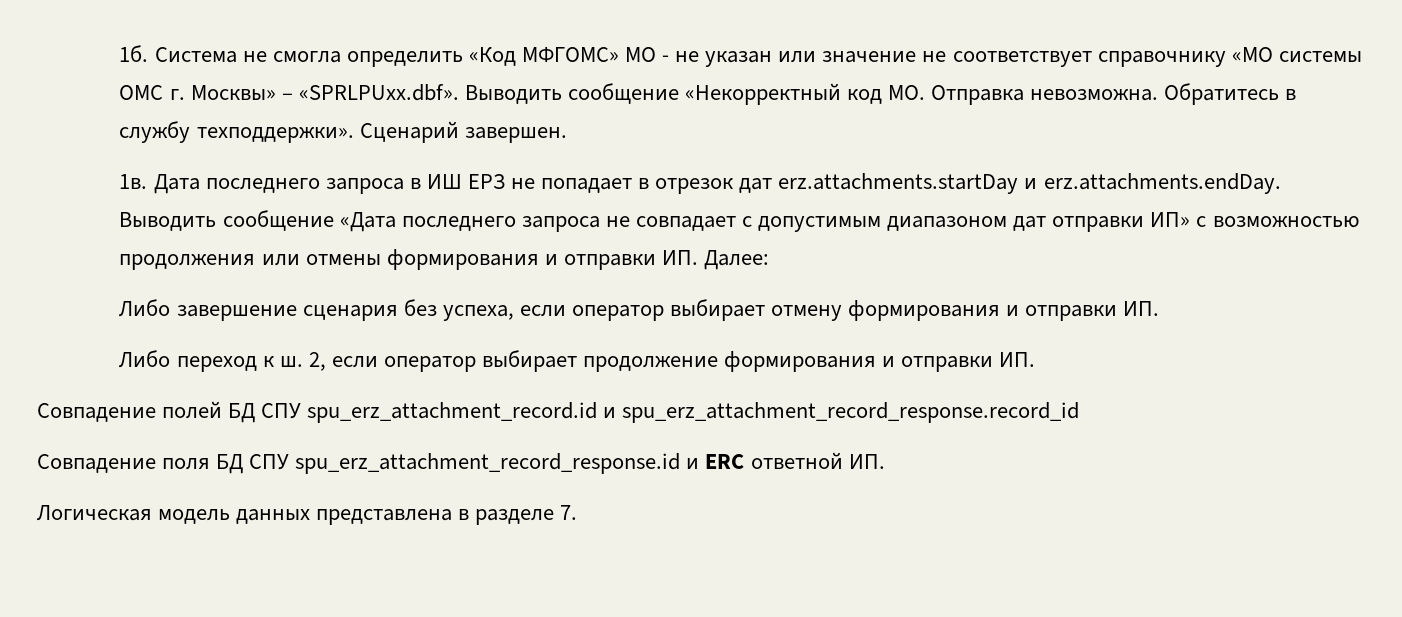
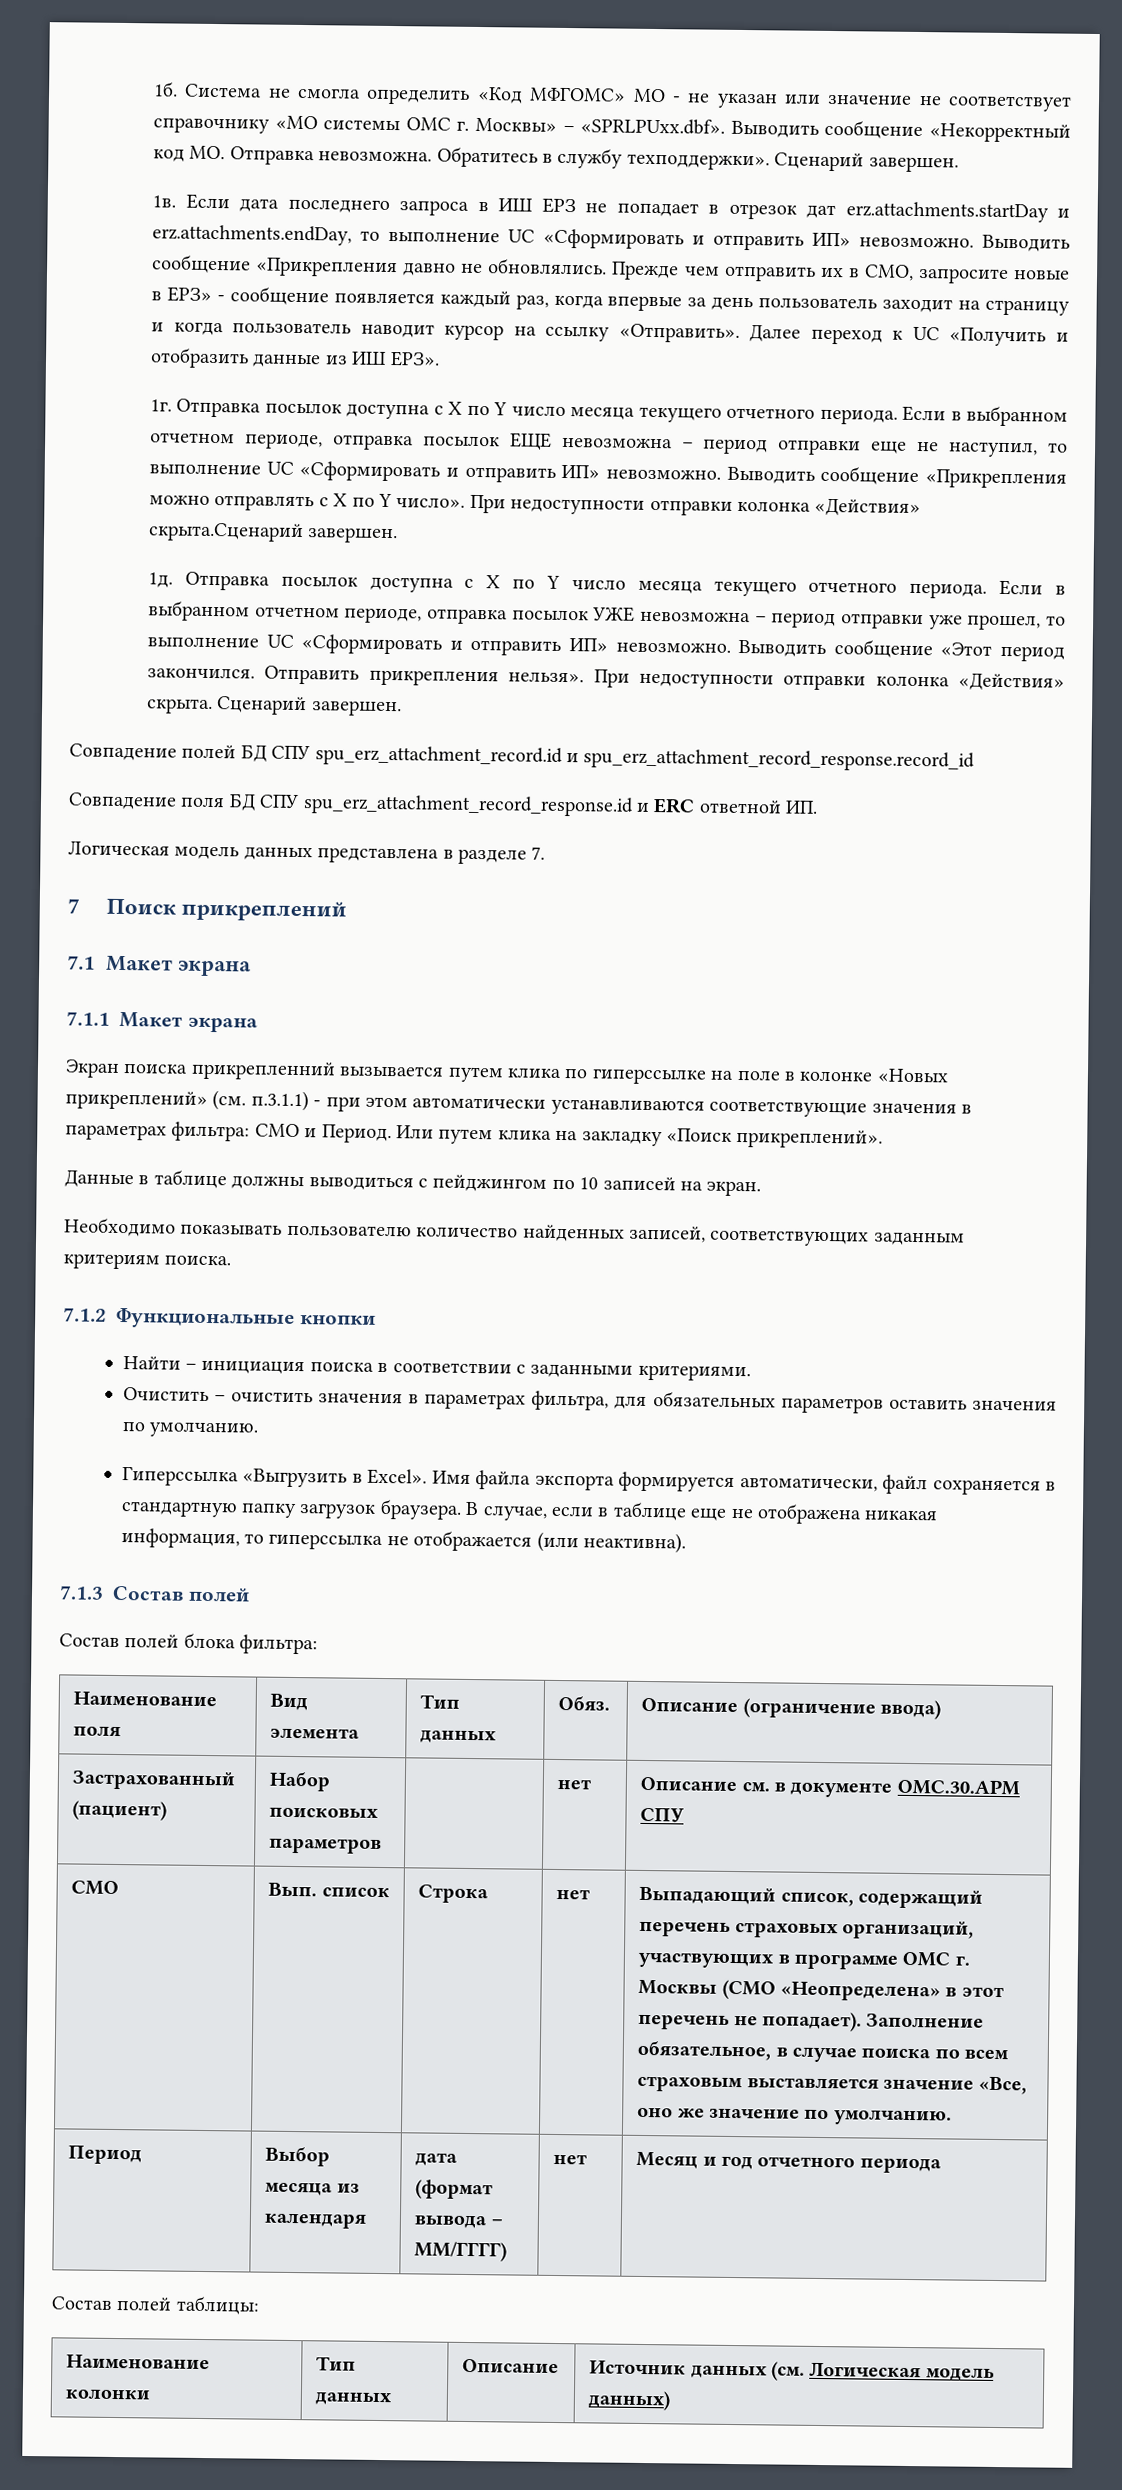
[153,174,200,194] Дата -> [185,193,280,212] Если дата
[1043,173,1281,194] [119,210,1360,232] [119,249,769,270] [119,299,1160,321] [119,350,1036,372] erz.attachments.endDay. Выводить сообщение «Дата последнего запроса не совпадает с допустимым диапазоном дат отправки ИП» с возможностью продолжения или отмены формирования и отправки ИП. Далее: // Либо завершение сценария без успеха, если оператор выбирает отмену формирования и отправки ИП. // Либо переход к ш. 2, если оператор выбирает продолжение формирования и отправки ИП. -> [152,224,1070,252] [152,254,1071,285] [151,286,1070,316] [151,321,1069,347] [150,347,440,369] [150,398,1068,427] [150,432,1068,458] [149,460,1067,489] [149,493,922,517] [148,522,399,544] [148,571,1066,599] [148,600,1066,631] [147,634,1065,662] [147,665,1065,691] [147,696,402,717] erz.attachments.endDay, то выполнение UC «Сформировать и отправить ИП» невозможно. Выводить сообщение «Прикрепления давно не обновлялись. Прежде чем отправить их в СМО, запросите новые в ЕРЗ» - сообщение появляется каждый раз, когда впервые за день пользователь заходит на страницу и когда пользователь наводит курсор на ссылку «Отправить». Далее переход к UC «Получить и отобразить данные из ИШ ЕРЗ». // 1г. Отправка посылок доступна с X по Y число месяца текущего отчетного периода. Если в выбранном отчетном периоде, отправка посылок ЕЩЕ невозможна – период отправки еще не наступил, то выполнение UC «Сформировать и отправить ИП» невозможно. Выводить сообщение «Прикрепления можно отправлять с X по Y число». При недоступности отправки колонка «Действия» скрыта.Сценарий завершен. // 1д. Отправка посылок доступна с X по Y число месяца текущего отчетного периода. Если в выбранном отчетном периоде, отправка посылок УЖЕ невозможна – период отправки уже прошел, то выполнение UC «Сформировать и отправить ИП» невозможно. Выводить сообщение «Этот период закончился. Отправить прикрепления нельзя». При недоступности отправки колонка «Действия» скрыта. Сценарий завершен.
(578, 512) none -> [67,898,347,922] [67,955,252,977] [66,1011,258,1033] [65,1059,949,1085] [65,1090,972,1118] [65,1121,884,1149] [64,1169,762,1197] [64,1217,965,1247] [63,1253,232,1270] [63,1307,376,1329] [122,1356,751,1382] [122,1387,1057,1414] [121,1421,258,1438] [121,1466,1057,1496] [120,1498,939,1525] [120,1528,686,1554] [59,1585,250,1602] [59,1632,319,1655] [73,1691,218,1707] [73,1725,122,1737] [270,1693,309,1711] [270,1727,361,1739] [420,1694,461,1709] [420,1729,498,1744] [558,1696,611,1711] [641,1697,942,1720] [72,1769,237,1791] [72,1800,168,1821] [269,1771,332,1792] [269,1806,380,1818] [269,1837,383,1855] [557,1778,592,1790] [640,1776,1020,1798] [640,1807,686,1823] [71,1880,120,1896] [268,1882,390,1898] [418,1884,490,1904] [556,1888,591,1900] [639,1885,984,1909] [639,1919,975,1940] [638,1951,970,1970] [638,1979,1004,2002] [638,2011,985,2032] [637,2040,1010,2063] [637,2075,1028,2095] [637,2107,952,2126] [68,2145,143,2165] [265,2146,331,2167] [265,2182,360,2196] [264,2212,367,2229] [415,2152,459,2166] [415,2179,494,2200] [414,2214,503,2229] [414,2241,508,2262] [553,2153,588,2165] [636,2151,942,2174] [51,2295,260,2315] [66,2354,211,2370] [65,2389,151,2400] [316,2356,357,2371] [315,2391,393,2406] [462,2358,560,2374] [589,2360,995,2381] [588,2390,672,2411] // 7 Поиск прикреплений // 7.1 Макет экрана // 7.1.1 Макет экрана // Экран поиска прикрепленний вызывается путем клика по гиперссылке на поле в колонке «Новых прикреплений» (см. п.3.1.1) - при этом автоматически устанавливаются соответствующие значения в параметрах фильтра: СМО и Период. Или путем клика на закладку «Поиск прикреплений». // Данные в таблице должны выводиться с пейджингом по 10 записей на экран. // Необходимо показывать пользователю количество найденных записей, соответствующих заданным критериям поиска. // 7.1.2 Функциональные кнопки // Найти – инициация поиска в соответствии с заданными критериями. // Очистить – очистить значения в параметрах фильтра, для обязательных параметров оставить значения по умолчанию. // Гиперссылка «Выгрузить в Excel». Имя файла экспорта формируется автоматически, файл сохраняется в стандартную папку загрузок браузера. В случае, если в таблице еще не отображена никакая информация, то гиперссылка не отображается (или неактивна). // 7.1.3 Состав полей // Состав полей блока фильтра: // Наименование поля | Вид элемента | Тип данных | Обяз. | Описание (ограничение ввода) // Застрахованный (пациент) | Набор поисковых параметров | | нет | Описание см. в документе ОМС.30.АРМ СПУ // СМО | Вып. список | Строка | нет | Выпадающий список, содержащий перечень страховых организаций, участвующих в программе ОМС г. Москвы (СМО «Неопределена» в этот перечень не попадает). Заполнение обязательное, в случае поиска по всем страховым выставляется значение «Все, оно же значение по умолчанию. // Период | Выбор месяца из календаря | дата (формат вывода – ММ/ГГГГ) | нет | Месяц и год отчетного периода // Состав полей таблицы: // Наименование колонки | Тип данных | Описание | Источник данных (см. Логическая модель данных)

